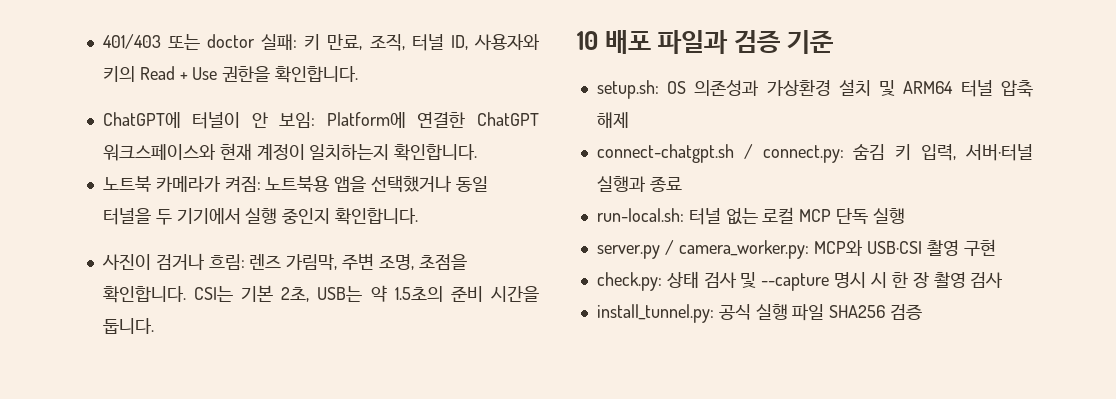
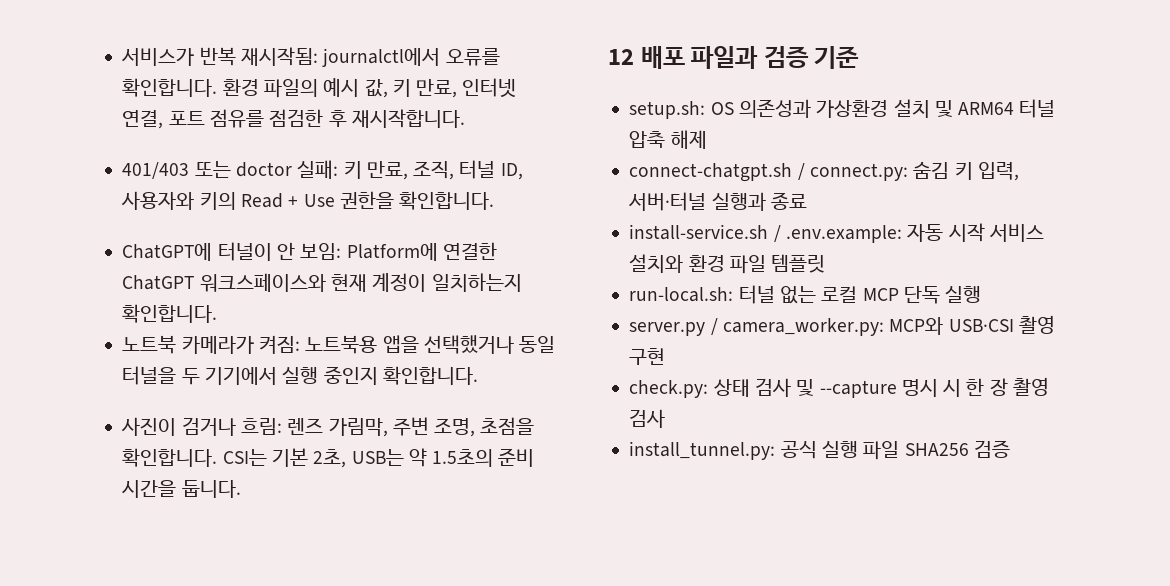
(102, 41) none -> [121,47,500,67] [122,78,517,98] [122,109,465,129] 서비스가 반복 재시작됨: journalctl에서 오류를 확인합니다. 환경 파일의 예시 값, 키 만료, 인터넷 연결, 포트 점유를 점검한 후 재시작합니다. //
[577,31,598,50] 10 -> [608,49,634,65] 12
(682, 184) none -> [629,223,1044,243] [629,254,826,274] // install-service.sh / .env.example: 자동 시작 서비스 설치와 환경 파일 템플릿

